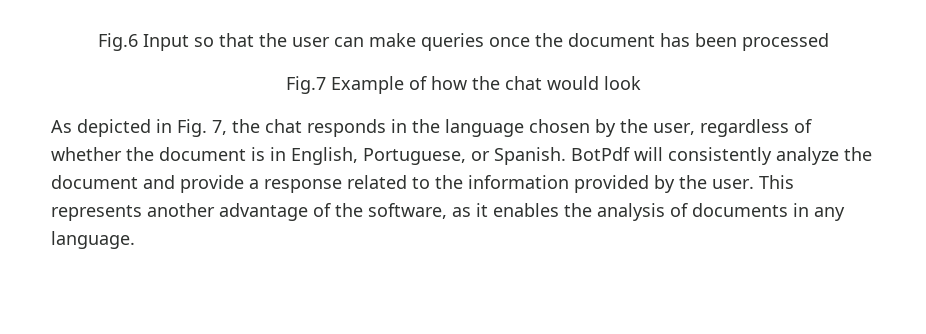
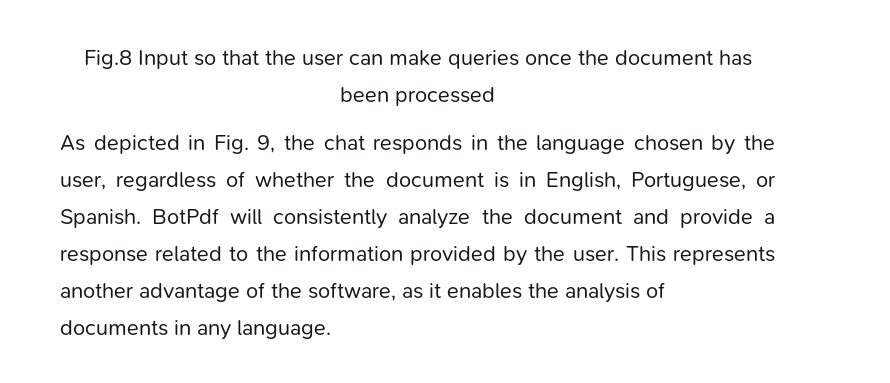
[97,33,138,51] Fig.6 -> [83,50,132,69] Fig.8
[285,76,641,94] // Fig.7 Example of how the chat would look -> (495, 96) none
[212,120,227,135] 7, -> [257,135,276,153] 9,

